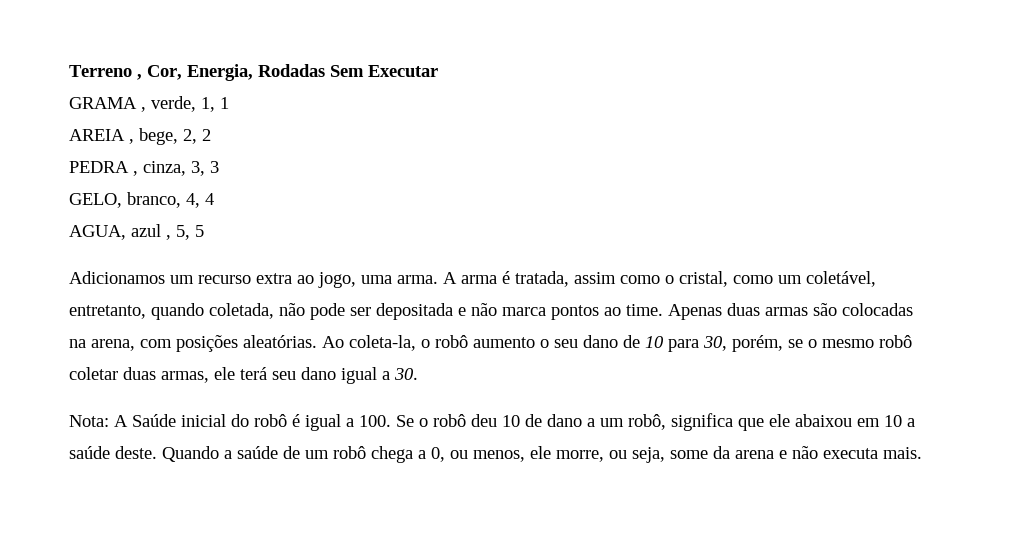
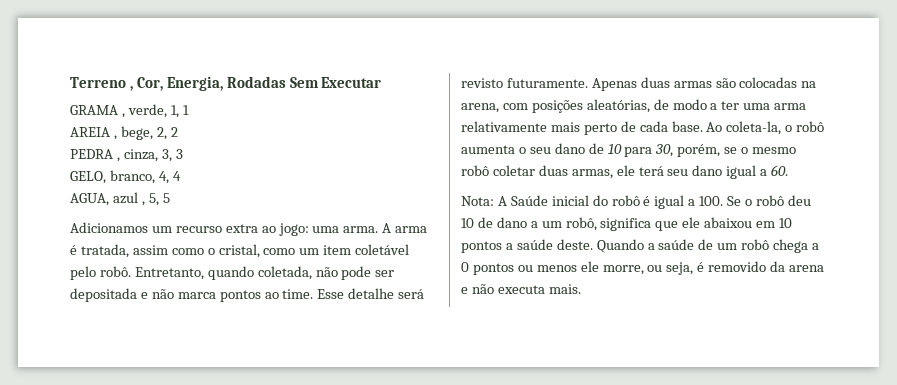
[318,272,356,288] jogo, -> [278,223,309,236] jogo:
[806,271,876,287] [69,305,146,319] coletável, entretanto, -> [323,244,410,255] [70,266,204,280] item coletável pelo robô. Entretanto,
(663, 310) none -> [317,288,425,299] [461,78,588,88] Esse detalhe será revisto futuramente.
[243,335,317,348] aleatórias. -> [586,99,807,113] [461,121,703,135] aleatórias, de modo a ter uma arma relativamente mais perto de cada base.
[473,337,535,348] aumento -> [461,145,515,154] aumenta
[394,368,418,380] 30. -> [771,165,789,176] 60.
(902, 421) none -> [461,241,502,253] pontos
[431,447,525,462] 0, ou menos, -> [461,262,577,275] 0 pontos ou menos
[670,450,708,459] some -> [697,261,767,272] é removido

